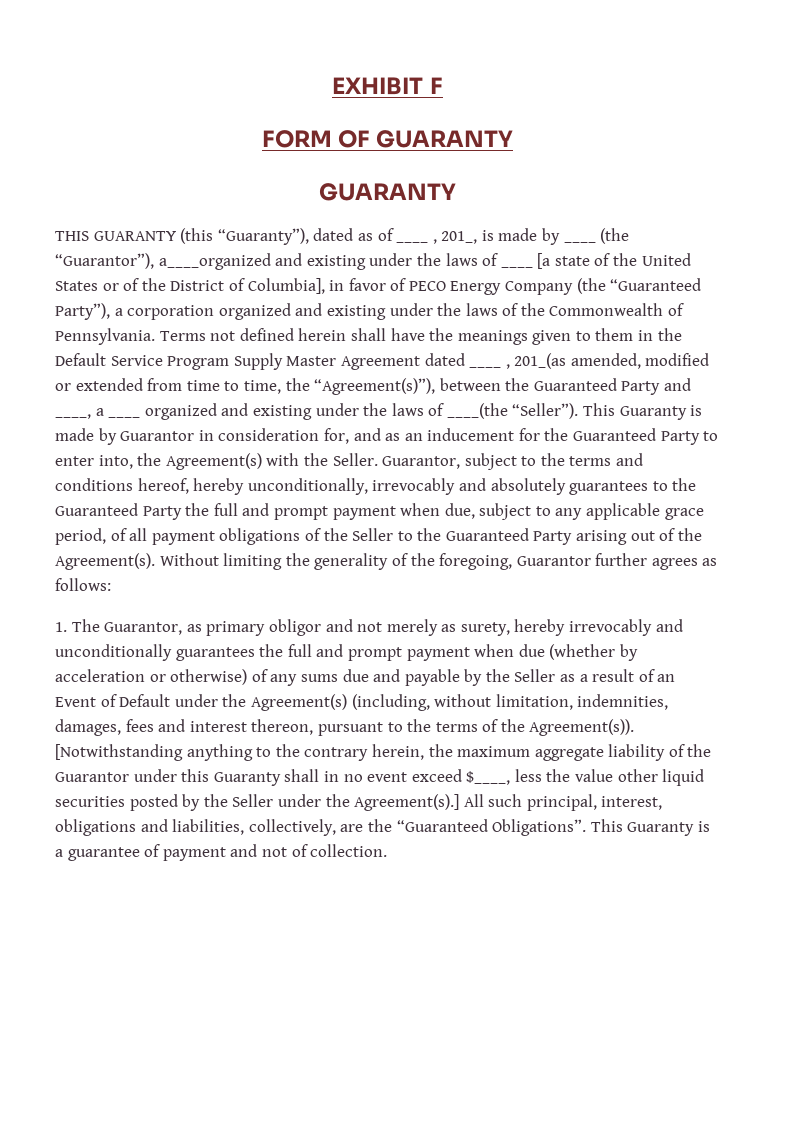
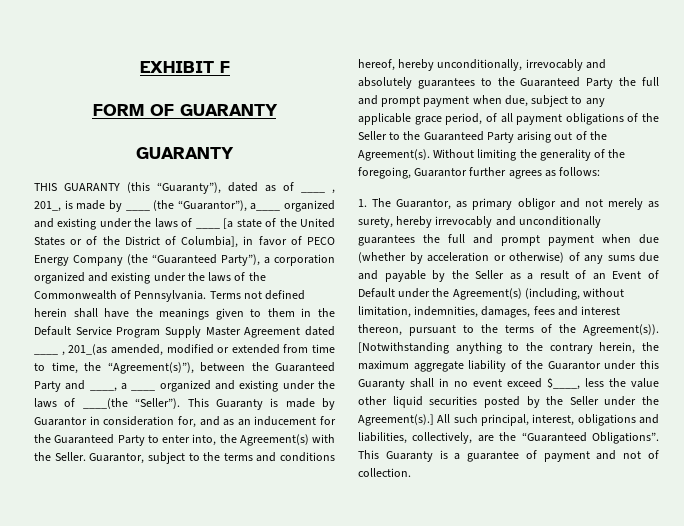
[158,253,271,270] a____organized -> [250,200,335,212] a____ organized

